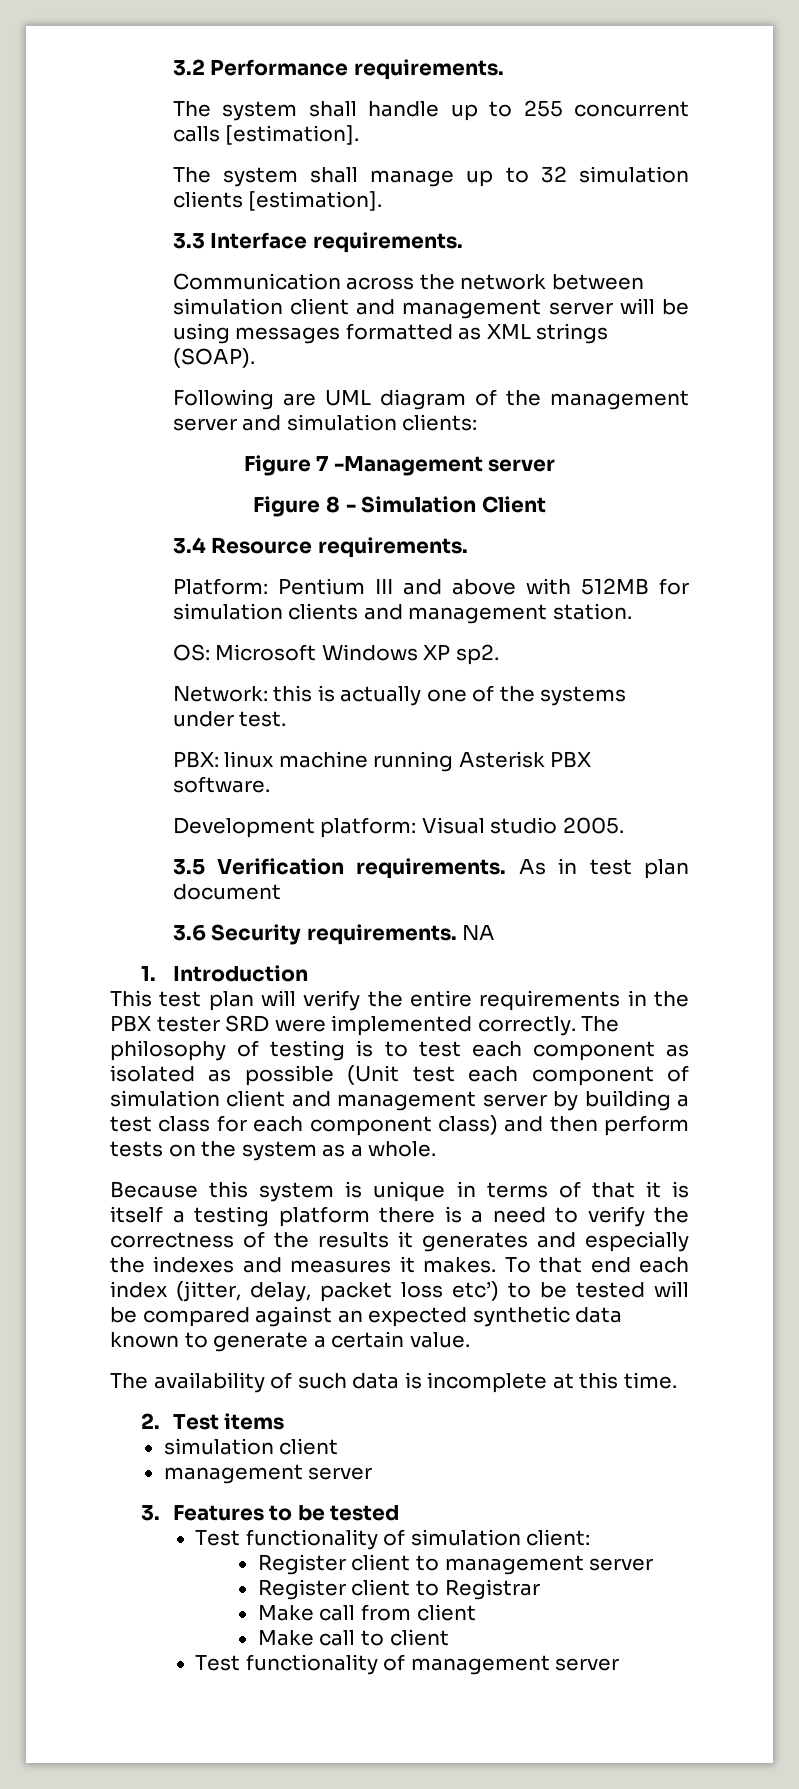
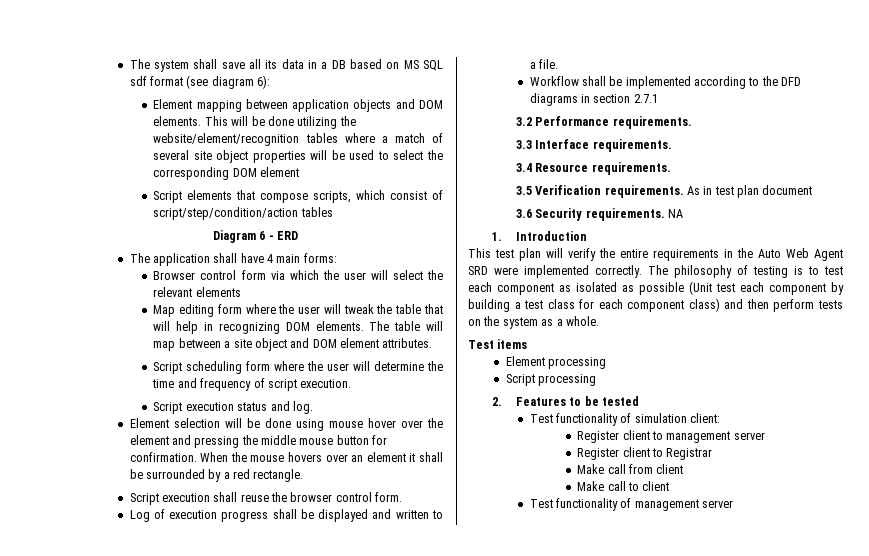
[172,59,504,80] [172,100,689,121] [172,125,360,145] [172,166,689,187] [172,191,383,211] [172,232,463,253] [172,273,644,290] [172,298,689,319] [172,323,609,344] [172,348,255,368] [172,389,689,410] [172,414,478,431] [243,455,556,476] [253,496,546,517] [172,537,468,558] [172,578,689,595] [172,603,632,624] [172,644,499,665] [172,685,627,706] [172,711,287,727] [172,751,592,772] [172,776,270,793] [172,817,624,838] 3.2 Performance requirements. // The system shall handle up to 255 concurrent calls [estimation]. // The system shall manage up to 32 simulation clients [estimation]. // 3.3 Interface requirements. // Communication across the network between simulation client and management server will be using messages formatted as XML strings (SOAP). // Following are UML diagram of the management server and simulation clients: // Figure 7 -Management server // Figure 8 - Simulation Client // 3.4 Resource requirements. // Platform: Pentium III and above with 512MB for simulation clients and management station. // OS: Microsoft Windows XP sp2. // Network: this is actually one of the systems under test. // PBX: linux machine running Asterisk PBX software. // Development platform: Visual studio 2005. -> [129,59,443,72] [129,75,271,89] [153,99,444,112] [153,116,356,129] [153,133,444,146] [153,150,443,163] [153,167,300,180] [153,190,444,203] [153,207,333,220] [212,230,299,243] [129,253,337,266] [153,270,443,280] [153,287,241,297] [153,304,443,317] [153,321,443,334] [153,338,433,351] [153,361,443,374] [152,378,352,391] [153,401,313,414] [129,418,443,431] [129,435,388,448] [129,452,443,462] [129,469,304,482] [129,492,403,505] [129,509,443,522] [529,59,558,69] [529,76,802,89] [529,93,658,106] [515,116,692,129] [515,139,672,152] [515,162,671,175] The system shall save all its data in a DB based on MS SQL sdf format (see diagram 6): // Element mapping between application objects and DOM elements. This will be done utilizing the website/element/recognition tables where a match of several site object properties will be used to select the corresponding DOM element // Script elements that compose scripts, which consist of script/step/condition/action tables // Diagram 6 - ERD // The application shall have 4 main forms: // Browser control form via which the user will select the relevant elements // Map editing form where the user will tweak the table that will help in recognizing DOM elements. The table will map between a site object and DOM element attributes. // Script scheduling form where the user will determine the time and frequency of script execution. // Script execution status and log. // Element selection will be done using mouse hover over the element and pressing the middle mouse button for confirmation. When the mouse hovers over an element it shall be surrounded by a red rectangle. // Script execution shall reuse the browser control form. // Log of execution progress shall be displayed and written to a file. // Workflow shall be implemented according to the DFD diagrams in section 2.7.1 // 3.2 Performance requirements. // 3.3 Interface requirements. // 3.4 Resource requirements.
[110,1015,220,1032] PBX tester -> [758,248,843,261] Auto Web Agent
[667,1065,690,1082] [110,1090,547,1111] of simulation client and management server -> (826, 289) none
[110,1181,690,1202] [110,1206,689,1227] [110,1231,689,1252] [110,1256,690,1273] [110,1281,689,1302] [110,1306,623,1327] [110,1331,470,1352] [110,1372,677,1393] [141,1413,285,1430] [163,1438,339,1455] [163,1464,373,1484] [141,1505,161,1521] Because this system is unique in terms of that it is itself a testing platform there is a need to verify the correctness of the results it generates and especially the indexes and measures it makes. To that end each index (jitter, delay, packet loss etc’) to be tested will be compared against an expected synthetic data known to generate a certain value. // The availability of such data is incomplete at this time. // 2. Test items // simulation client // management server // 3. -> [468,339,528,349] [505,356,607,369] [505,374,597,386] [491,397,502,406] Test items // Element processing // Script processing // 2.

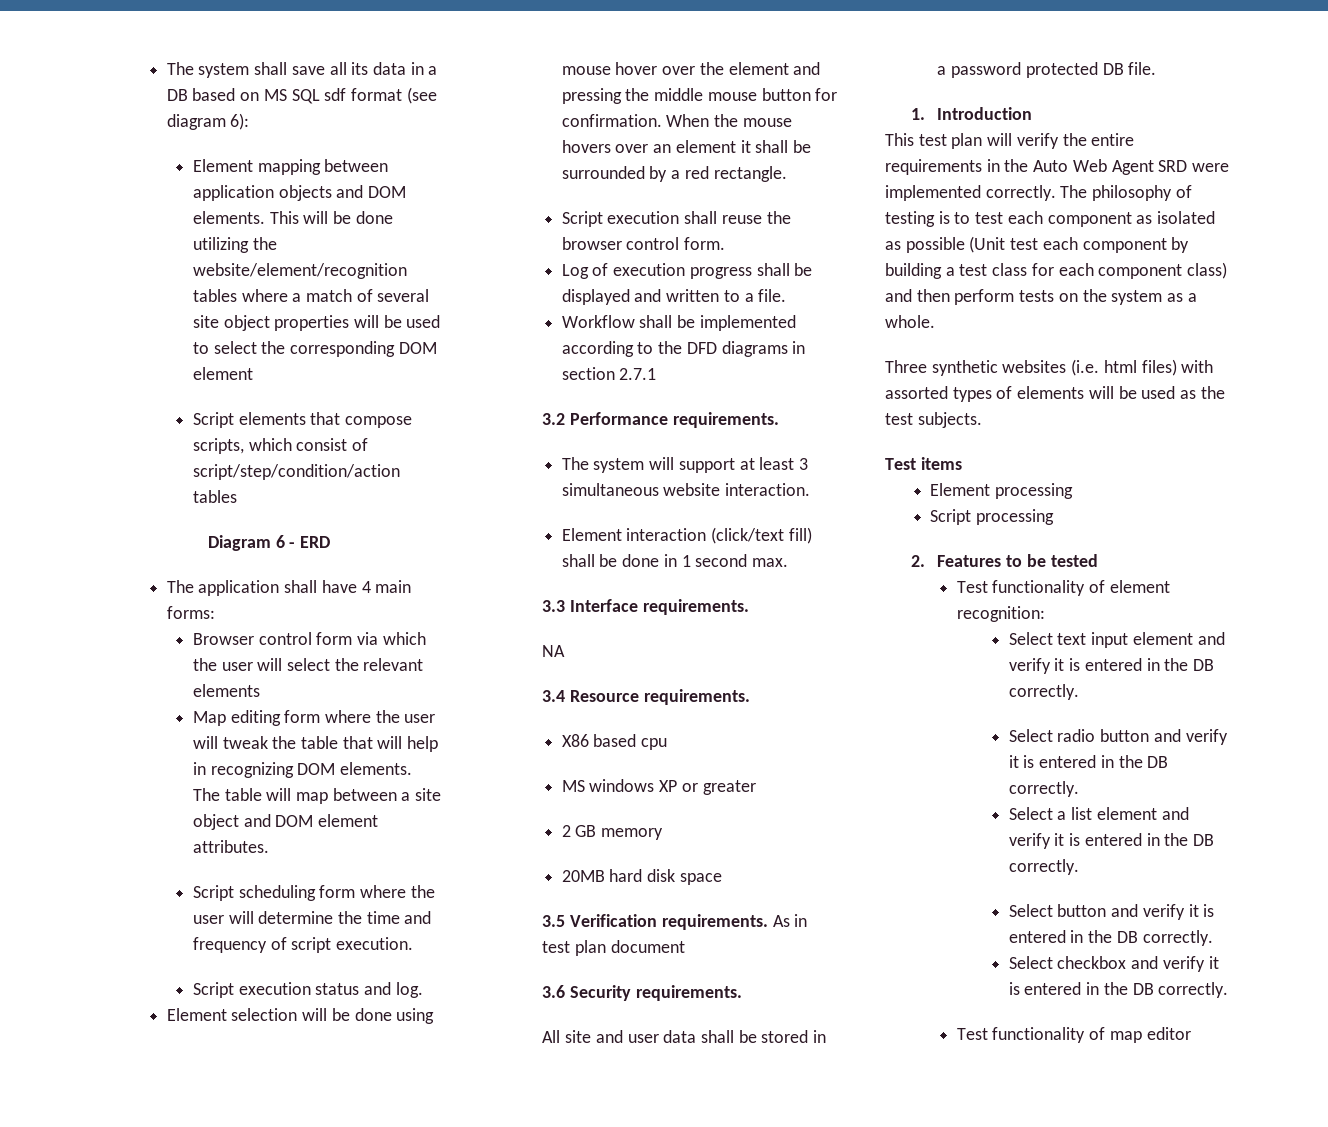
(692, 122) none -> [561,457,808,473] [561,483,811,496] [561,527,812,544] [561,554,788,567] // The system will support at least 3 simultaneous website interaction. // Element interaction (click/text fill) shall be done in 1 second max.
(672, 145) none -> [542,645,566,657] // NA
(671, 168) none -> [561,734,668,750] [561,779,756,795] [561,825,664,840] [561,869,722,885] // X86 based cpu // MS windows XP or greater // 2 GB memory // 20MB hard disk space
[667,209,683,218] NA -> [542,1030,827,1043] [937,62,1157,78] // All site and user data shall be stored in a password protected DB file.
(599, 321) none -> [885,359,1214,376] [885,386,1225,402] [885,412,982,428] // Three synthetic websites (i.e. html files) with assorted types of elements will be used as the test subjects.
[634,413,721,423] [577,430,765,443] [577,447,713,460] [577,464,684,474] [577,481,670,491] [529,498,734,511] simulation client: // Register client to management server // Register client to Registrar // Make call from client // Make call to client // Test functionality of management server -> [1109,580,1170,593] [956,606,1045,622] [1008,632,1225,648] [1008,658,1214,674] [1008,684,1079,700] [1008,729,1228,745] [1008,755,1169,768] [1008,781,1079,797] [1008,807,1189,820] [1008,833,1214,849] [1008,859,1079,875] [1008,904,1215,920] [1008,930,1213,946] [1008,956,1219,972] [1008,982,1229,998] [956,1027,1191,1043] element recognition: // Select text input element and verify it is entered in the DB correctly. // Select radio button and verify it is entered in the DB correctly. // Select a list element and verify it is entered in the DB correctly. // Select button and verify it is entered in the DB correctly. // Select checkbox and verify it is entered in the DB correctly. // Test functionality of map editor

